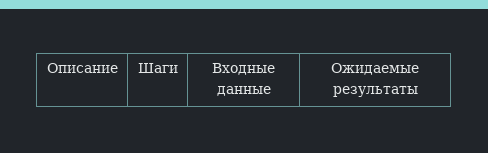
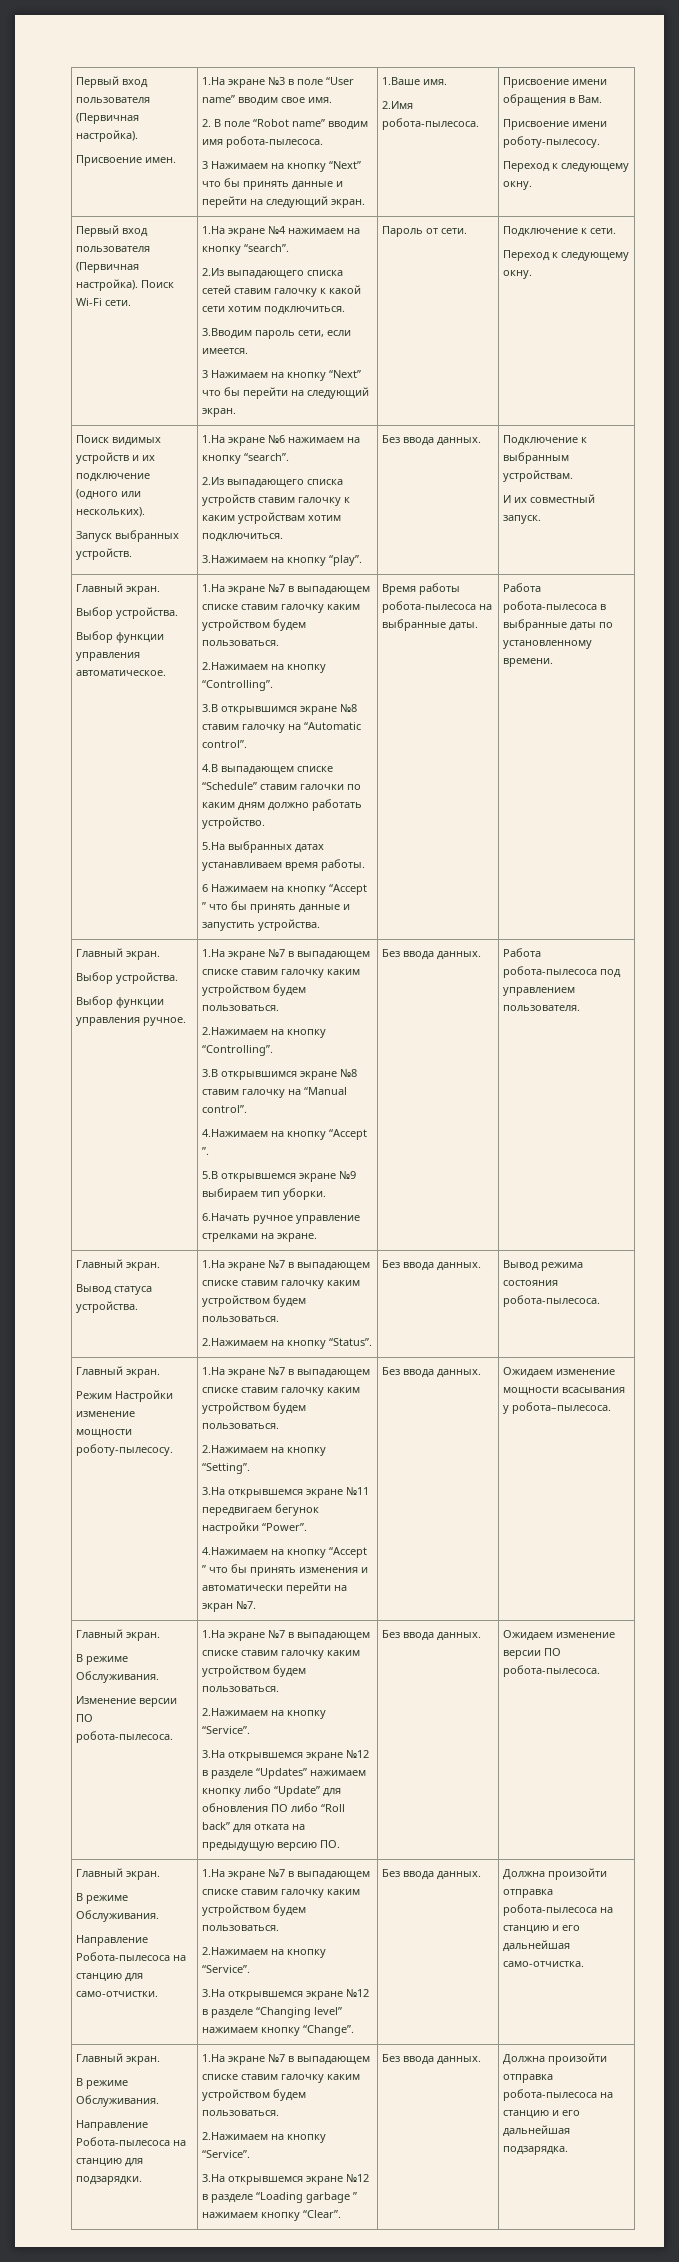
[46,63,118,73] [137,63,178,73] [212,63,275,75] [216,86,271,96] [331,63,419,75] [332,86,418,97] Описание | Шаги | Входные данные | Ожидаемые результаты -> [76,76,149,88] [76,97,151,103] [76,113,140,124] [76,130,139,142] [76,155,177,166] [202,77,355,88] [202,95,333,106] [202,119,369,130] [202,136,324,148] [202,161,362,172] [202,178,344,190] [202,196,366,208] [382,77,448,85] [382,101,414,109] [382,118,480,130] [503,77,608,88] [503,94,603,106] [503,119,608,130] [503,136,601,148] [503,161,630,172] [503,181,533,190] [76,225,149,237] [76,246,151,252] [76,262,140,273] [76,279,175,291] [76,298,132,306] [202,226,361,237] [202,244,290,255] [202,268,344,279] [202,285,362,297] [202,306,346,315] [202,328,352,339] [202,348,249,354] [202,370,362,381] [202,387,370,399] [202,408,237,417] [382,226,468,237] [503,226,617,237] [503,250,630,261] [503,270,533,279] [76,435,162,446] [76,452,156,464] [76,473,151,482] [76,489,142,500] [76,507,146,517] [76,530,180,542] [76,548,133,560] [202,435,361,446] [202,453,290,464] [202,477,344,488] [202,494,351,506] [202,512,342,524] [202,533,284,542] [202,555,363,566] [382,435,482,446] [503,435,588,446] [503,452,570,464] [503,470,574,482] [503,494,596,503] [503,515,542,524] [76,583,161,595] [76,607,179,619] [76,631,165,643] [76,652,141,661] [76,670,167,676] [202,584,371,595] [202,604,361,613] [202,619,307,631] [202,640,280,646] [202,662,327,673] [202,680,274,691] [202,704,358,715] [202,722,362,733] [202,740,248,748] [202,764,334,775] [202,782,362,790] [202,799,363,811] [202,817,266,829] [202,841,325,853] [202,859,366,871] [202,884,368,895] [202,901,351,913] [202,919,321,931] [382,583,461,595] [382,601,493,613] [382,619,479,631] [503,583,542,592] [503,601,607,613] [503,619,614,631] [503,640,593,649] [503,658,554,667] [76,948,161,960] [76,972,179,984] [76,996,165,1008] [76,1017,187,1026] [202,949,371,960] [202,969,361,978] [202,984,307,996] [202,1005,280,1011] [202,1027,327,1038] [202,1045,274,1056] [202,1069,358,1080] [202,1087,348,1098] [202,1105,248,1113] [202,1129,368,1140] [202,1147,210,1155] [202,1171,357,1182] [202,1188,327,1200] [202,1213,361,1224] [202,1233,318,1242] [382,949,482,960] [503,948,542,957] [503,966,622,978] [503,987,576,996] [503,1005,581,1011] [76,1259,161,1271] [76,1284,153,1295] [76,1301,139,1313] [202,1260,371,1271] [202,1280,361,1289] [202,1295,307,1307] [202,1316,280,1322] [202,1338,373,1349] [382,1260,482,1271] [503,1260,584,1271] [503,1280,559,1286] [503,1295,601,1307] [76,1366,161,1378] [76,1390,174,1402] [76,1411,136,1417] [76,1429,133,1438] [76,1444,174,1456] [202,1367,371,1378] [202,1387,361,1396] [202,1402,307,1414] [202,1423,280,1429] [202,1445,327,1456] [202,1463,251,1474] [202,1487,370,1498] [202,1504,320,1516] [202,1522,308,1534] [202,1547,368,1558] [202,1564,369,1576] [202,1582,348,1594] [202,1601,257,1612] [382,1367,482,1378] [503,1367,616,1378] [503,1387,626,1396] [503,1402,612,1414] [76,1629,161,1641] [76,1654,129,1665] [76,1671,160,1683] [76,1696,178,1707] [76,1714,94,1722] [76,1731,174,1743] [202,1630,371,1641] [202,1650,361,1659] [202,1665,307,1677] [202,1686,280,1692] [202,1708,327,1719] [202,1726,251,1734] [202,1750,370,1761] [202,1768,367,1779] [202,1785,342,1797] [202,1803,346,1812] [202,1822,306,1833] [202,1840,341,1851] [382,1630,482,1641] [503,1630,616,1641] [503,1648,562,1659] [503,1665,601,1677] [76,1868,161,1880] [76,1893,129,1904] [76,1910,160,1922] [76,1935,149,1946] [76,1952,187,1961] [76,1973,144,1982] [76,1991,159,1997] [202,1869,371,1880] [202,1889,361,1898] [202,1904,307,1916] [202,1925,280,1931] [202,1947,327,1958] [202,1965,251,1973] [202,1989,370,2000] [202,2007,343,2018] [202,2025,355,2036] [382,1869,482,1880] [503,1868,608,1880] [503,1889,554,1898] [503,1904,614,1916] [503,1925,581,1934] [503,1940,571,1952] [503,1961,585,1967] [76,2053,161,2065] [76,2078,129,2089] [76,2095,160,2107] [76,2120,149,2131] [76,2137,187,2146] [76,2158,144,2167] [76,2176,143,2185] [202,2054,371,2065] [202,2074,361,2083] [202,2089,307,2101] [202,2110,280,2116] [202,2132,327,2143] [202,2150,251,2158] [202,2174,370,2185] [202,2192,358,2203] [202,2210,342,2221] [382,2054,482,2065] [503,2053,608,2065] [503,2074,554,2083] [503,2089,614,2101] [503,2110,581,2119] [503,2125,571,2137] [503,2146,569,2155] Первый вход пользователя (Первичная настройка). // Присвоение имен. | 1.На экране №3 в поле “User name” вводим свое имя. // 2. В поле “Robot name” вводим имя робота-пылесоса. // 3 Нажимаем на кнопку “Next” что бы принять данные и перейти на следующий экран. | 1.Ваше имя. // 2.Имя робота-пылесоса. | Присвоение имени обращения в Вам. // Присвоение имени роботу-пылесосу. // Переход к следующему окну. // Первый вход пользователя (Первичная настройка). Поиск Wi-Fi сети. | 1.На экране №4 нажимаем на кнопку “search”. // 2.Из выпадающего списка сетей ставим галочку к какой сети хотим подключиться. // 3.Вводим пароль сети, если имеется. // 3 Нажимаем на кнопку “Next” что бы перейти на следующий экран. | Пароль от сети. | Подключение к сети. // Переход к следующему окну. // Поиск видимых устройств и их подключение (одного или нескольких). // Запуск выбранных устройств. | 1.На экране №6 нажимаем на кнопку “search”. // 2.Из выпадающего списка устройств ставим галочку к каким устройствам хотим подключиться. // 3.Нажимаем на кнопку “play”. | Без ввода данных. | Подключение к выбранным устройствам. // И их совместный запуск. // Главный экран. // Выбор устройства. // Выбор функции управления автоматическое. | 1.На экране №7 в выпадающем списке ставим галочку каким устройством будем пользоваться. // 2.Нажимаем на кнопку “Controlling”. // 3.В открывшимся экране №8 ставим галочку на “Automatic control”. // 4.В выпадающем списке “Schedule” ставим галочки по каким дням должно работать устройство. // 5.На выбранных датах устанавливаем время работы. // 6 Нажимаем на кнопку “Accept ” что бы принять данные и запустить устройства. | Время работы робота-пылесоса на выбранные даты. | Работа робота-пылесоса в выбранные даты по установленному времени. // Главный экран. // Выбор устройства. // Выбор функции управления ручное. | 1.На экране №7 в выпадающем списке ставим галочку каким устройством будем пользоваться. // 2.Нажимаем на кнопку “Controlling”. // 3.В открывшимся экране №8 ставим галочку на “Manual control”. // 4.Нажимаем на кнопку “Accept ”. // 5.В открывшемся экране №9 выбираем тип уборки. // 6.Начать ручное управление стрелками на экране. | Без ввода данных. | Работа робота-пылесоса под управлением пользователя. // Главный экран. // Вывод статуса устройства. | 1.На экране №7 в выпадающем списке ставим галочку каким устройством будем пользоваться. // 2.Нажимаем на кнопку “Status”. | Без ввода данных. | Вывод режима состояния робота-пылесоса. // Главный экран. // Режим Настройки изменение мощности роботу-пылесосу. | 1.На экране №7 в выпадающем списке ставим галочку каким устройством будем пользоваться. // 2.Нажимаем на кнопку “Setting”. // 3.На открывшемся экране №11 передвигаем бегунок настройки “Power”. // 4.Нажимаем на кнопку “Accept ” что бы принять изменения и автоматически перейти на экран №7. | Без ввода данных. | Ожидаем изменение мощности всасывания у робота–пылесоса. // Главный экран. // В режиме Обслуживания. // Изменение версии ПО робота-пылесоса. | 1.На экране №7 в выпадающем списке ставим галочку каким устройством будем пользоваться. // 2.Нажимаем на кнопку “Service”. // 3.На открывшемся экране №12 в разделе “Updates” нажимаем кнопку либо “Update” для обновления ПО либо “Roll back” для отката на предыдущую версию ПО. | Без ввода данных. | Ожидаем изменение версии ПО робота-пылесоса. // Главный экран. // В режиме Обслуживания. // Направление Робота-пылесоса на станцию для само-отчистки. | 1.На экране №7 в выпадающем списке ставим галочку каким устройством будем пользоваться. // 2.Нажимаем на кнопку “Service”. // 3.На открывшемся экране №12 в разделе “Changing level” нажимаем кнопку “Change”. | Без ввода данных. | Должна произойти отправка робота-пылесоса на станцию и его дальнейшая само-отчистка. // Главный экран. // В режиме Обслуживания. // Направление Робота-пылесоса на станцию для подзарядки. | 1.На экране №7 в выпадающем списке ставим галочку каким устройством будем пользоваться. // 2.Нажимаем на кнопку “Service”. // 3.На открывшемся экране №12 в разделе “Loading garbage ” нажимаем кнопку “Clear”. | Без ввода данных. | Должна произойти отправка робота-пылесоса на станцию и его дальнейшая подзарядка.

